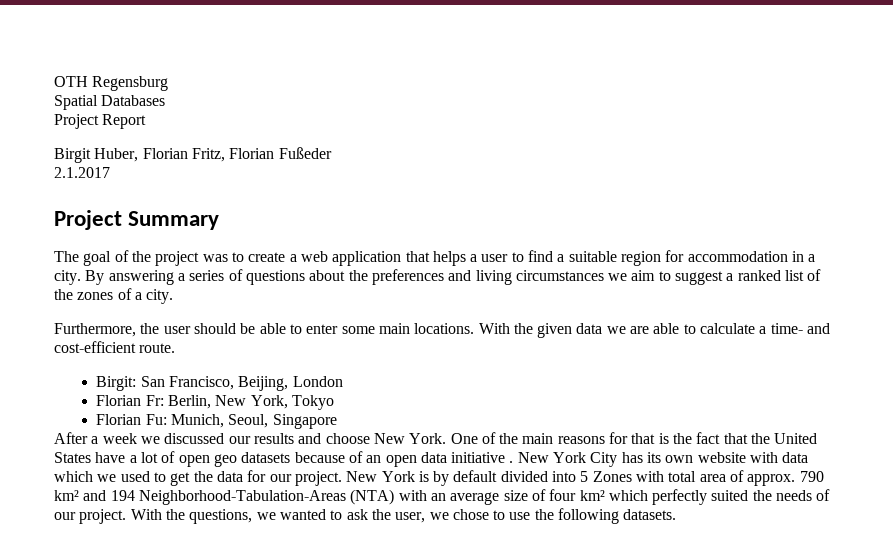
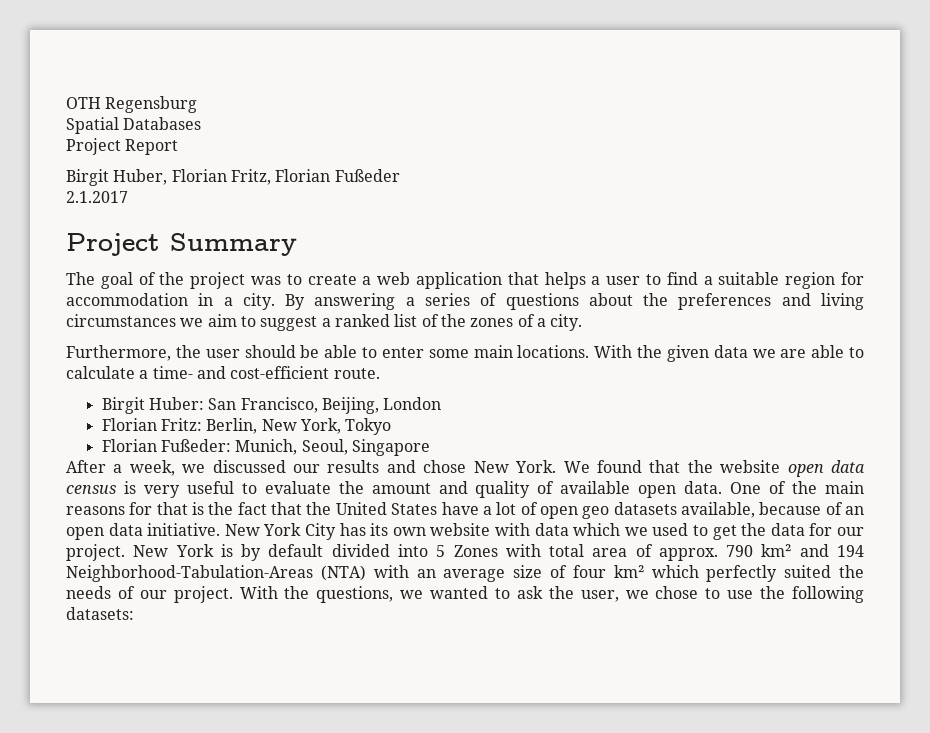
[96,376,137,391] Birgit: -> [101,397,205,414] Birgit Huber:
[145,395,164,406] Fr: -> [161,418,203,431] Fritz:
[145,414,167,425] Fu: -> [161,439,232,452] Fußeder:
[102,433,137,444] week -> [129,460,175,476] week,
[325,433,370,444] choose -> [423,460,467,473] chose
(447, 438) none -> [563,460,865,477] [66,481,723,498] We found that the website open data census is very useful to evaluate the amount and quality of available open data.
(291, 457) none -> [680,502,755,518] available,
[451,452,514,463] initiative . -> [147,523,221,536] initiative.
[623,509,677,520] datasets. -> [66,607,134,620] datasets:

